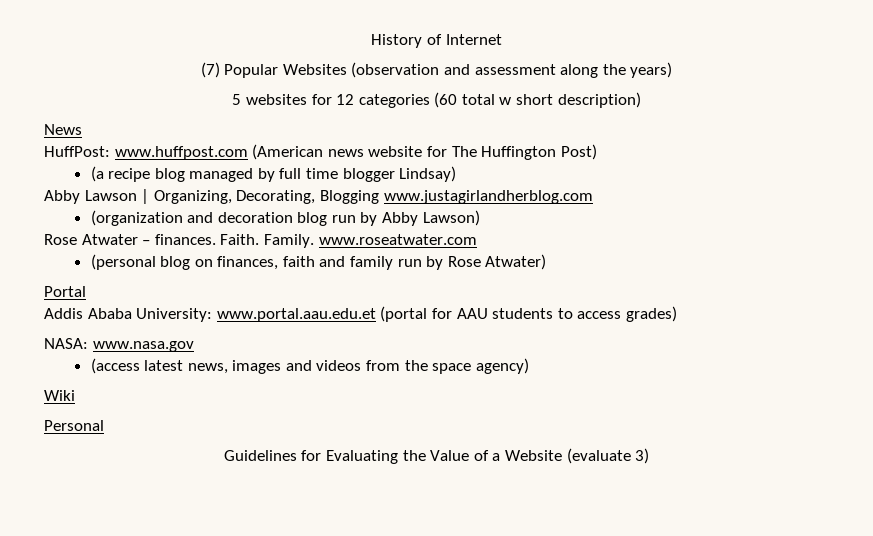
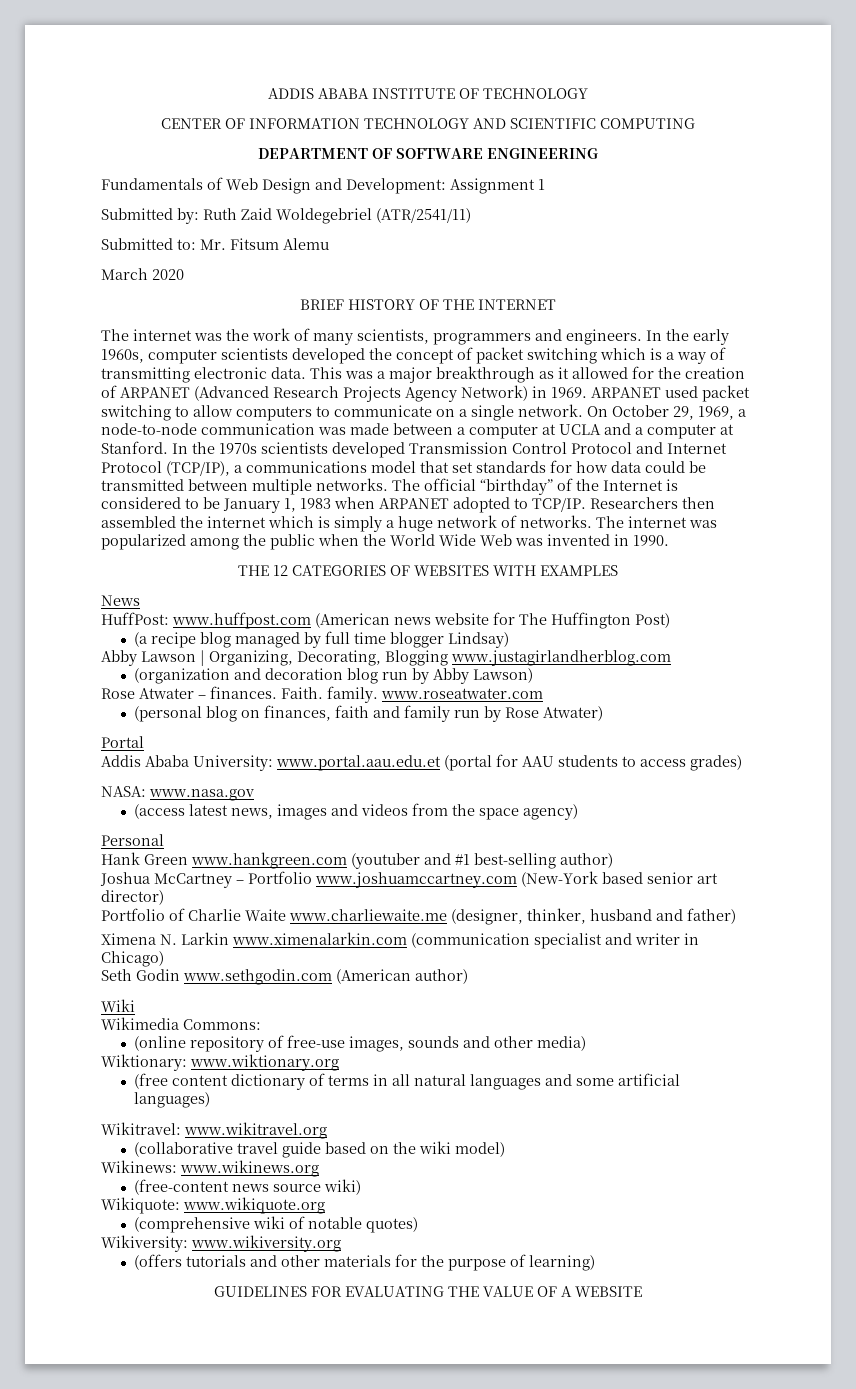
[371,34,502,48] [200,62,673,78] [232,92,641,108] History of Internet // (7) Popular Websites (observation and assessment along the years) // 5 websites for 12 categories (60 total w short description) -> [268,88,588,99] [161,118,695,129] [258,148,598,159] [101,177,545,194] [101,208,471,224] [101,238,329,250] [101,268,184,280] [300,299,556,310] [101,328,729,345] [101,347,726,364] [101,366,745,383] [101,385,750,402] [101,404,746,421] [101,423,734,439] [101,441,727,458] [101,460,706,476] [101,478,678,495] [101,497,715,513] [101,515,717,532] [101,534,669,550] [238,565,618,576] ADDIS ABABA INSTITUTE OF TECHNOLOGY // CENTER OF INFORMATION TECHNOLOGY AND SCIENTIFIC COMPUTING // DEPARTMENT OF SOFTWARE ENGINEERING // Fundamentals of Web Design and Development: Assignment 1 // Submitted by: Ruth Zaid Woldegebriel (ATR/2541/11) // Submitted to: Mr. Fitsum Alemu // March 2020 // BRIEF HISTORY OF THE INTERNET // The internet was the work of many scientists, programmers and engineers. In the early 1960s, computer scientists developed the concept of packet switching which is a way of transmitting electronic data. This was a major breakthrough as it allowed for the creation of ARPANET (Advanced Research Projects Agency Network) in 1969. ARPANET used packet switching to allow computers to communicate on a single network. On October 29, 1969, a node-to-node communication was made between a computer at UCLA and a computer at Stanford. In the 1970s scientists developed Transmission Control Protocol and Internet Protocol (TCP/IP), a communications model that set standards for how data could be transmitted between multiple networks. The official “birthday” of the Internet is considered to be January 1, 1983 when ARPANET adopted to TCP/IP. Researchers then assembled the internet which is simply a huge network of networks. The internet was popularized among the public when the World Wide Web was invented in 1990. // THE 12 CATEGORIES OF WEBSITES WITH EXAMPLES
[263,234,314,248] Family. -> [327,686,378,703] family.
[44,390,75,401] [44,420,104,431] [223,448,650,464] Wiki // Personal // Guidelines for Evaluating the Value of a Website (evaluate 3) -> [101,834,164,846] [101,852,613,869] [100,871,718,888] [101,890,164,905] [101,908,736,925] [101,932,699,949] [101,951,164,967] [101,969,468,985] [101,999,135,1012] [101,1017,261,1030] [133,1035,586,1052] [101,1054,339,1071] [133,1073,680,1090] [133,1092,210,1108] [101,1122,327,1139] [133,1141,505,1158] [101,1160,319,1177] [133,1179,361,1195] [101,1197,325,1214] [133,1216,418,1233] [101,1235,341,1252] [133,1254,595,1271] [214,1286,642,1297] Personal // Hank Green www.hankgreen.com (youtuber and #1 best-selling author) // Joshua McCartney – Portfolio www.joshuamccartney.com (New-York based senior art director) // Portfolio of Charlie Waite www.charliewaite.me (designer, thinker, husband and father) // Ximena N. Larkin www.ximenalarkin.com (communication specialist and writer in Chicago) // Seth Godin www.sethgodin.com (American author) // Wiki // Wikimedia Commons: // (online repository of free-use images, sounds and other media) // Wiktionary: www.wiktionary.org // (free content dictionary of terms in all natural languages and some artificial languages) // Wikitravel: www.wikitravel.org // (collaborative travel guide based on the wiki model) // Wikinews: www.wikinews.org // (free-content news source wiki) // Wikiquote: www.wikiquote.org // (comprehensive wiki of notable quotes) // Wikiversity: www.wikiversity.org // (offers tutorials and other materials for the purpose of learning) // GUIDELINES FOR EVALUATING THE VALUE OF A WEBSITE

